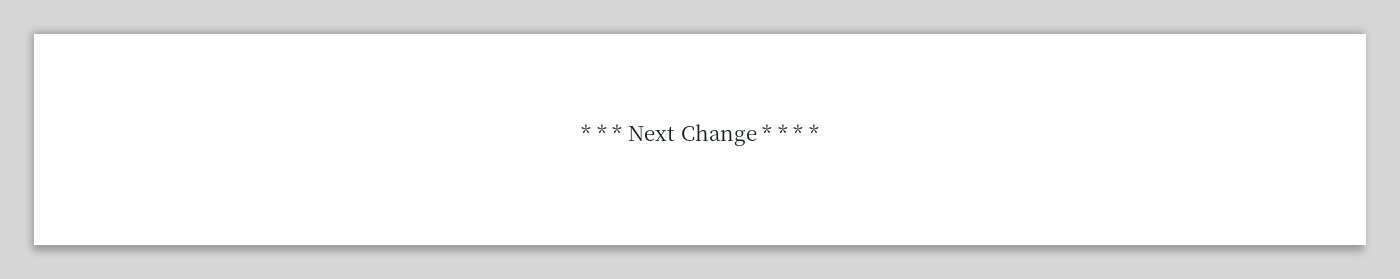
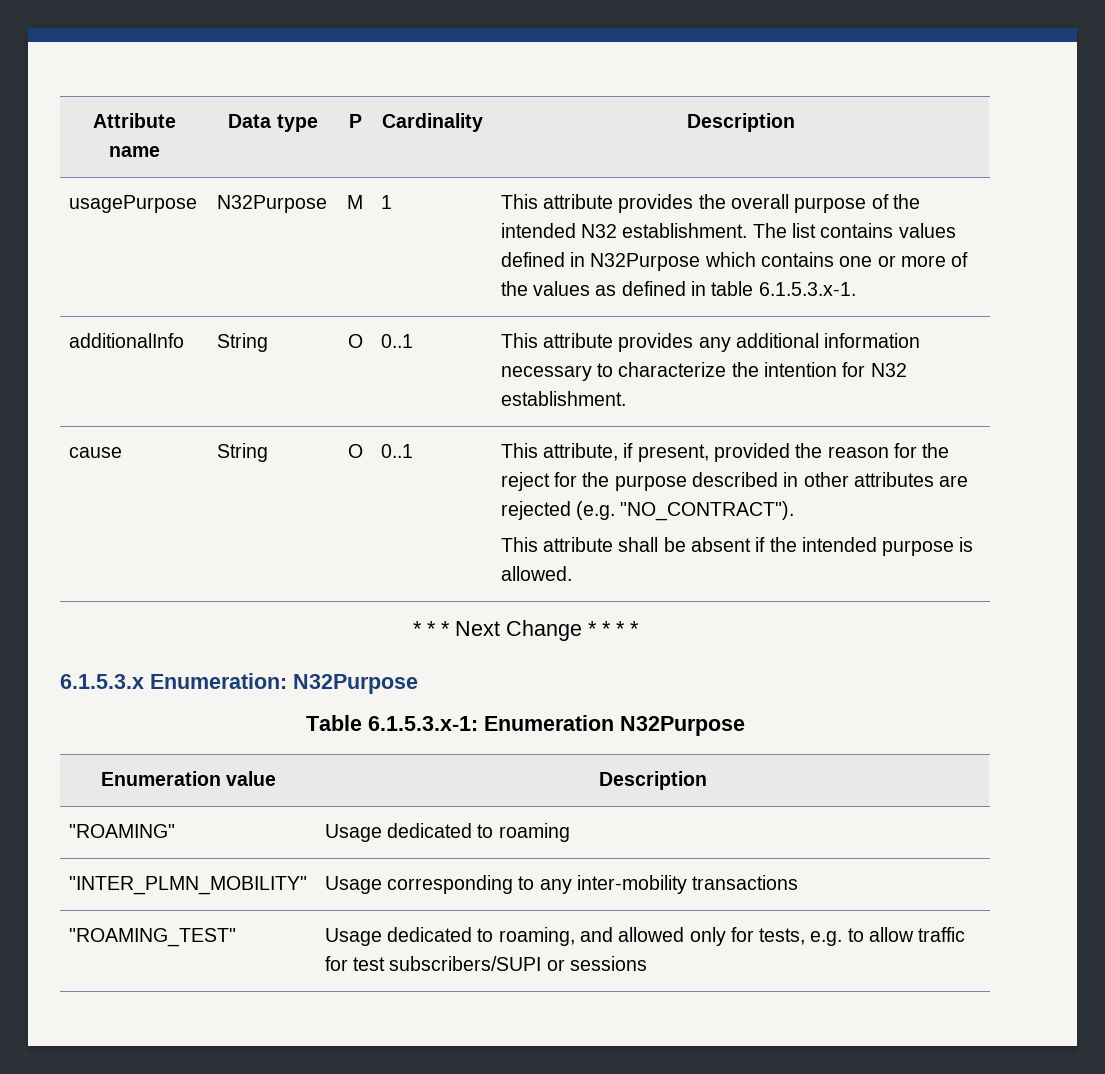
(581, 132) none -> [93,113,176,128] [109,146,160,157] [228,114,318,132] [348,114,362,128] [381,113,483,132] [687,113,795,132] [68,195,197,213] [216,195,327,213] [347,195,363,209] [380,195,392,209] [500,194,920,213] [500,223,956,238] [500,252,969,271] [500,281,856,296] [68,333,184,348] [216,333,268,352] [347,334,363,348] [380,334,413,348] [500,333,921,352] [500,362,907,381] [500,391,626,406] [68,447,122,458] [216,443,268,462] [347,444,363,458] [380,444,413,458] [500,443,950,462] [500,472,969,491] [500,501,795,521] [500,537,974,556] [500,566,572,581] Attribute name | Data type | P | Cardinality | Description // usagePurpose | N32Purpose | M | 1 | This attribute provides the overall purpose of the intended N32 establishment. The list contains values defined in N32Purpose which contains one or more of the values as defined in table 6.1.5.3.x-1. // additionalInfo | String | O | 0..1 | This attribute provides any additional information necessary to characterize the intention for N32 establishment. // cause | String | O | 0..1 | This attribute, if present, provided the reason for the reject for the purpose described in other attributes are rejected (e.g. "NO_CONTRACT"). // This attribute shall be absent if the intended purpose is allowed. //
(819, 132) none -> [60,673,418,694] [305,715,745,736] [100,771,277,786] [599,771,708,790] [68,824,175,838] [324,823,570,842] [68,876,307,895] [324,875,799,894] [68,928,236,947] [324,927,966,946] [324,956,647,971] // 6.1.5.3.x Enumeration: N32Purpose // Table 6.1.5.3.x-1: Enumeration N32Purpose // Enumeration value | Description // "ROAMING" | Usage dedicated to roaming // "INTER_PLMN_MOBILITY" | Usage corresponding to any inter-mobility transactions // "ROAMING_TEST" | Usage dedicated to roaming, and allowed only for tests, e.g. to allow traffic for test subscribers/SUPI or sessions

